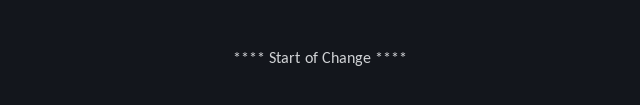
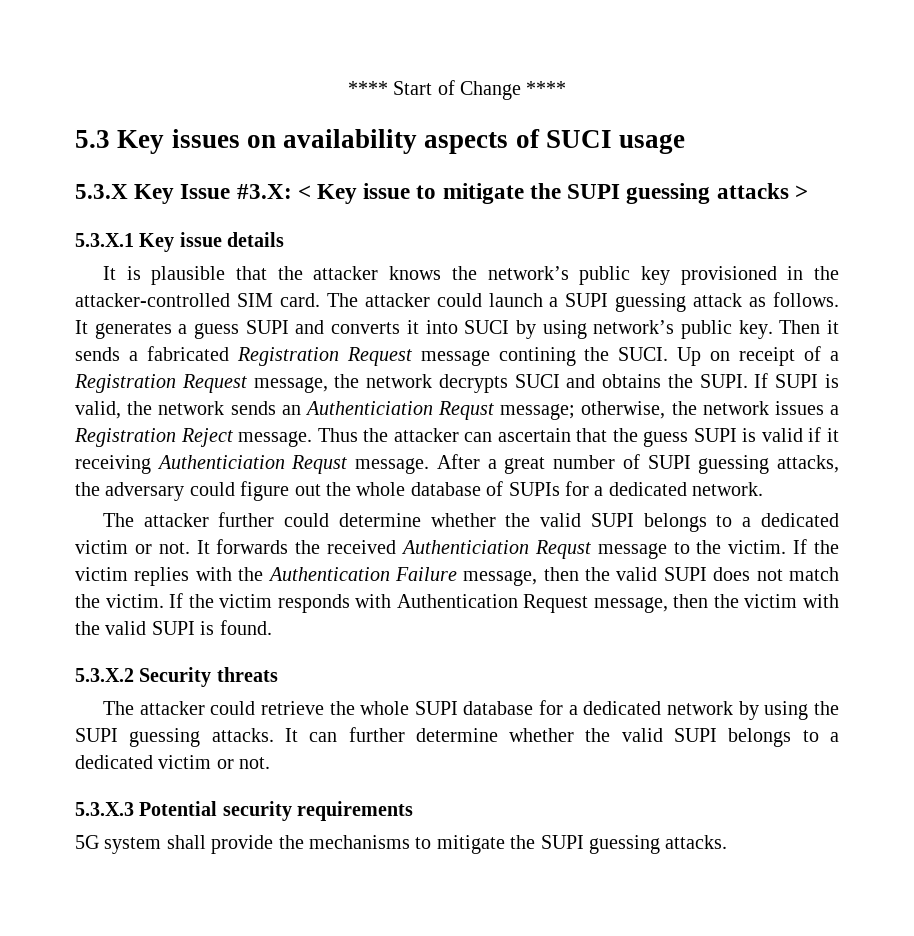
(407, 57) none -> [75,129,686,154] [75,183,808,204] [75,232,285,252] [102,266,839,285] [75,292,839,312] [75,320,839,339] [75,346,839,366] [74,373,839,393] [75,401,839,420] [74,427,839,447] [75,454,840,474] [75,481,764,501] [102,512,839,532] [75,539,840,559] [75,567,839,586] [75,593,840,613] [75,620,272,635] [75,667,278,687] [102,700,839,720] [75,727,839,747] [75,755,271,769] [75,801,414,821] [75,835,728,854] // 5.3 Key issues on availability aspects of SUCI usage // 5.3.X Key Issue #3.X: < Key issue to mitigate the SUPI guessing attacks > // 5.3.X.1 Key issue details // It is plausible that the attacker knows the network’s public key provisioned in the attacker-controlled SIM card. The attacker could launch a SUPI guessing attack as follows. It generates a guess SUPI and converts it into SUCI by using network’s public key. Then it sends a fabricated Registration Request message contining the SUCI. Up on receipt of a Registration Request message, the network decrypts SUCI and obtains the SUPI. If SUPI is valid, the network sends an Authenticiation Requst message; otherwise, the network issues a Registration Reject message. Thus the attacker can ascertain that the guess SUPI is valid if it receiving Authenticiation Requst message. After a great number of SUPI guessing attacks, the adversary could figure out the whole database of SUPIs for a dedicated network. // The attacker further could determine whether the valid SUPI belongs to a dedicated victim or not. It forwards the received Authenticiation Requst message to the victim. If the victim replies with the Authentication Failure message, then the valid SUPI does not match the victim. If the victim responds with Authentication Request message, then the victim with the valid SUPI is found. // 5.3.X.2 Security threats // The attacker could retrieve the whole SUPI database for a dedicated network by using the SUPI guessing attacks. It can further determine whether the valid SUPI belongs to a dedicated victim or not. // 5.3.X.3 Potential security requirements // 5G system shall provide the mechanisms to mitigate the SUPI guessing attacks.

